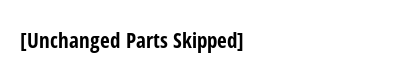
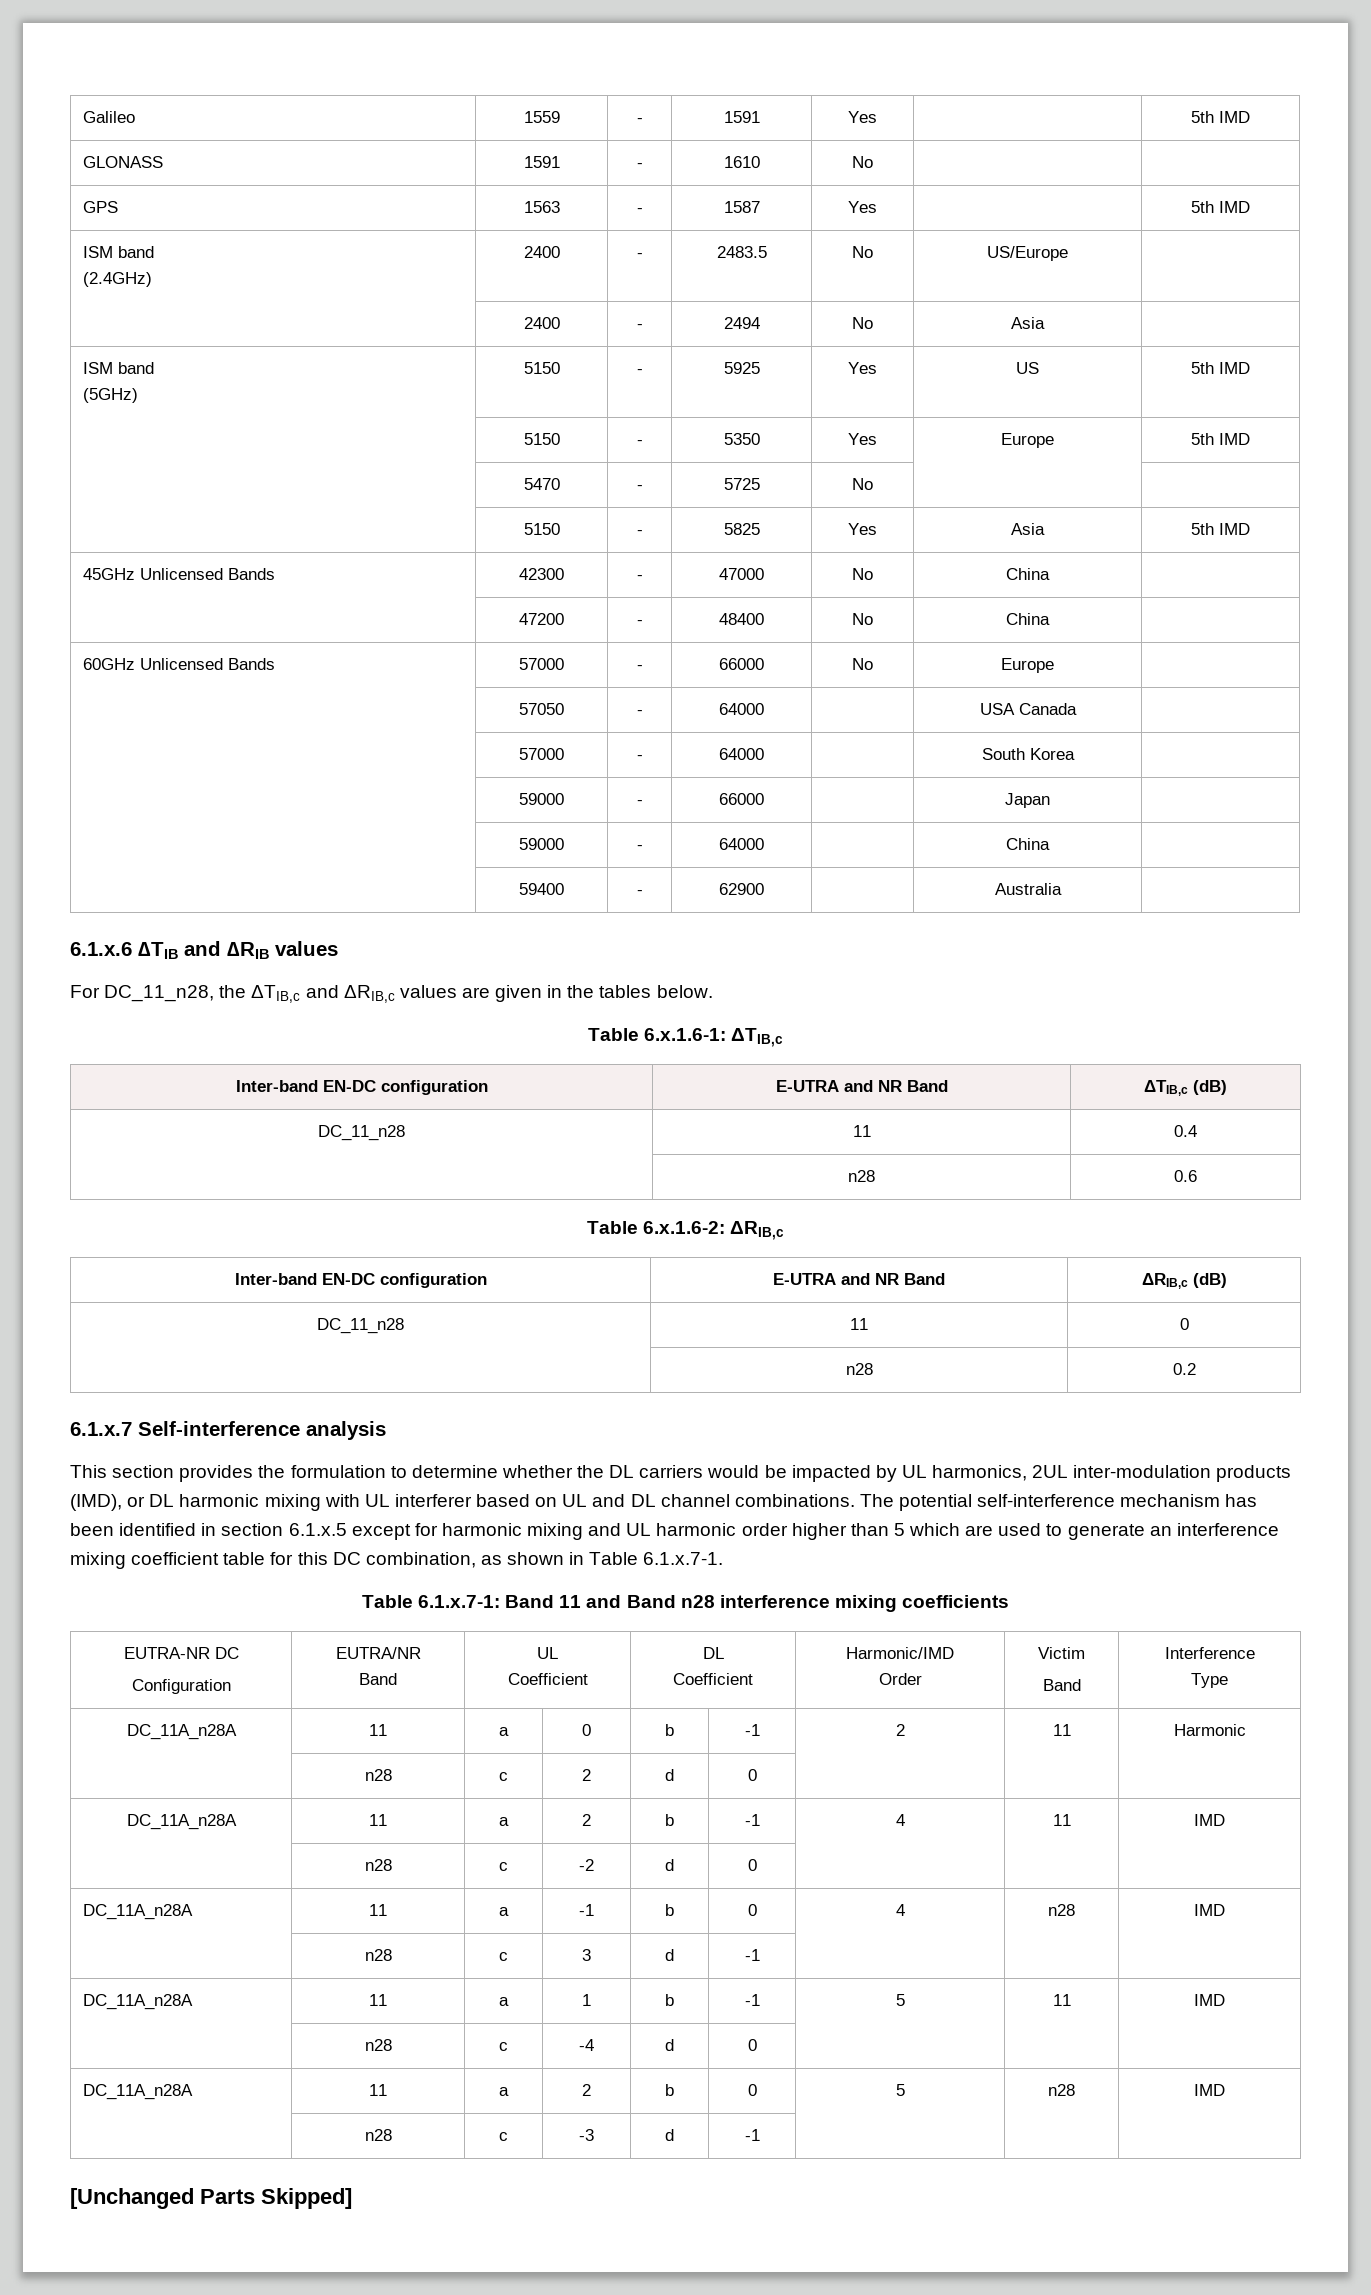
(20, 42) none -> [82,111,135,123] [523,111,560,123] [636,118,643,123] [723,111,760,123] [848,111,877,123] [1191,111,1250,123] [82,156,163,168] [523,156,560,168] [636,163,643,168] [723,156,760,168] [852,156,873,168] [82,201,118,213] [523,201,560,213] [636,208,643,213] [723,201,760,213] [848,201,877,213] [1191,201,1250,213] [82,246,154,258] [82,272,152,287] [523,246,560,258] [636,253,643,258] [716,246,767,258] [852,246,873,258] [987,246,1068,261] [523,317,560,329] [636,324,643,329] [723,317,760,329] [852,317,873,329] [1011,317,1045,329] [82,362,154,374] [82,388,138,403] [523,362,560,374] [636,369,643,374] [723,362,760,374] [848,362,877,374] [1016,362,1039,374] [1191,362,1250,374] [523,433,560,445] [636,440,643,445] [723,433,760,445] [848,433,877,445] [1001,433,1054,448] [1191,433,1250,445] [523,478,560,490] [636,485,643,490] [723,478,760,490] [852,478,873,490] [523,523,560,535] [636,530,643,535] [723,523,760,535] [848,523,877,535] [1011,523,1045,535] [1191,523,1250,535] [82,568,275,580] [519,568,564,580] [636,575,643,580] [719,568,764,580] [852,568,873,580] [1006,568,1050,580] [519,613,564,625] [636,620,643,625] [719,613,764,625] [852,613,873,625] [1006,613,1050,625] [82,658,275,670] [519,658,564,670] [636,665,643,670] [719,658,764,670] [852,658,873,670] [1001,658,1054,673] [519,703,564,715] [636,710,643,715] [719,703,764,715] [979,703,1077,715] [519,748,564,760] [636,755,643,760] [719,748,764,760] [981,748,1075,760] [519,793,564,805] [636,800,643,805] [719,793,764,805] [1005,793,1050,808] [519,838,564,850] [636,845,643,850] [719,838,764,850] [1006,838,1050,850] [519,883,564,895] [636,890,643,895] [719,883,764,895] [994,883,1062,895] [70,941,338,959] [70,985,713,1003] [587,1028,784,1047] [235,1080,488,1095] [775,1080,948,1092] [1144,1080,1227,1096] [318,1125,405,1141] [852,1125,871,1137] [1174,1125,1197,1137] [848,1170,875,1182] [1174,1170,1197,1182] [586,1221,785,1240] [234,1273,487,1288] [773,1273,945,1285] [1141,1273,1227,1289] [317,1318,404,1334] [850,1318,868,1330] [1179,1318,1189,1330] [845,1363,873,1375] [1172,1363,1196,1375] [70,1421,386,1440] [70,1465,1292,1482] [70,1494,1258,1511] [70,1523,1279,1540] [70,1552,724,1569] [361,1595,1010,1612] [123,1647,239,1659] [131,1679,231,1694] [335,1647,421,1659] [359,1673,397,1685] [537,1647,558,1659] [507,1673,588,1685] [702,1647,724,1659] [673,1673,753,1685] [846,1647,954,1659] [878,1673,922,1685] [1038,1647,1085,1659] [1042,1679,1081,1691] [1164,1647,1255,1659] [1191,1673,1228,1688] [126,1724,237,1740] [369,1724,387,1736] [499,1727,509,1736] [582,1724,591,1736] [665,1724,674,1736] [744,1724,760,1736] [895,1724,905,1736] [1052,1724,1071,1736] [1173,1724,1246,1736] [364,1769,392,1781] [499,1772,508,1781] [582,1769,591,1781] [665,1769,674,1781] [747,1769,757,1781] [126,1814,237,1830] [369,1814,387,1826] [499,1817,509,1826] [582,1814,591,1826] [665,1814,674,1826] [744,1814,760,1826] [895,1814,905,1826] [1052,1814,1071,1826] [1194,1814,1225,1826] [364,1859,392,1871] [499,1862,508,1871] [579,1859,594,1871] [665,1859,674,1871] [747,1859,757,1871] [82,1904,193,1920] [369,1904,387,1916] [499,1907,509,1916] [579,1904,594,1916] [665,1904,674,1916] [747,1904,757,1916] [895,1904,905,1916] [1048,1904,1075,1916] [1194,1904,1225,1916] [364,1949,392,1961] [499,1952,508,1961] [582,1949,591,1961] [665,1949,674,1961] [744,1949,760,1961] [82,1994,193,2010] [369,1994,387,2006] [499,1997,509,2006] [582,1994,591,2006] [665,1994,674,2006] [744,1994,760,2006] [895,1994,905,2006] [1052,1994,1071,2006] [1194,1994,1225,2006] [364,2039,392,2051] [499,2042,508,2051] [579,2039,594,2051] [665,2039,674,2051] [747,2039,757,2051] [82,2084,193,2100] [369,2084,387,2096] [499,2087,509,2096] [582,2084,591,2096] [665,2084,674,2096] [747,2084,757,2096] [895,2084,905,2096] [1048,2084,1075,2096] [1194,2084,1225,2096] [364,2129,392,2141] [499,2132,508,2141] [579,2129,594,2141] [665,2129,674,2141] [744,2129,760,2141] Galileo | 1559 | - | 1591 | Yes | | 5th IMD // GLONASS | 1591 | - | 1610 | No | | // GPS | 1563 | - | 1587 | Yes | | 5th IMD // ISM band // (2.4GHz) | 2400 | - | 2483.5 | No | US/Europe | // | 2400 | - | 2494 | No | Asia | // ISM band // (5GHz) | 5150 | - | 5925 | Yes | US | 5th IMD // | 5150 | - | 5350 | Yes | Europe | 5th IMD // | 5470 | - | 5725 | No | | // | 5150 | - | 5825 | Yes | Asia | 5th IMD // 45GHz Unlicensed Bands | 42300 | - | 47000 | No | China | // | 47200 | - | 48400 | No | China | // 60GHz Unlicensed Bands | 57000 | - | 66000 | No | Europe | // | 57050 | - | 64000 | | USA Canada | // | 57000 | - | 64000 | | South Korea | // | 59000 | - | 66000 | | Japan | // | 59000 | - | 64000 | | China | // | 59400 | - | 62900 | | Australia | // 6.1.x.6 ∆TIB and ∆RIB values // For DC_11_n28, the ΔTIB,c and ΔRIB,c values are given in the tables below. // Table 6.x.1.6-1: ΔTIB,c // Inter-band EN-DC configuration | E-UTRA and NR Band | ΔTIB,c (dB) // DC_11_n28 | 11 | 0.4 // | n28 | 0.6 // Table 6.x.1.6-2: ΔRIB,c // Inter-band EN-DC configuration | E-UTRA and NR Band | ΔRIB,c (dB) // DC_11_n28 | 11 | 0 // | n28 | 0.2 // 6.1.x.7 Self-interference analysis // This section provides the formulation to determine whether the DL carriers would be impacted by UL harmonics, 2UL inter-modulation products (IMD), or DL harmonic mixing with UL interferer based on UL and DL channel combinations. The potential self-interference mechanism has been identified in section 6.1.x.5 except for harmonic mixing and UL harmonic order higher than 5 which are used to generate an interference mixing coefficient table for this DC combination, as shown in Table 6.1.x.7-1. // Table 6.1.x.7-1: Band 11 and Band n28 interference mixing coefficients // EUTRA-NR DC // Configuration | EUTRA/NR // Band | UL // Coefficient | DL // Coefficient | Harmonic/IMD // Order | Victim // Band | Interference // Type // DC_11A_n28A | 11 | a | 0 | b | -1 | 2 | 11 | Harmonic // | n28 | c | 2 | d | 0 | | | // DC_11A_n28A | 11 | a | 2 | b | -1 | 4 | 11 | IMD // | n28 | c | -2 | d | 0 | | | // DC_11A_n28A | 11 | a | -1 | b | 0 | 4 | n28 | IMD // | n28 | c | 3 | d | -1 | | | // DC_11A_n28A | 11 | a | 1 | b | -1 | 5 | 11 | IMD // | n28 | c | -4 | d | 0 | | | // DC_11A_n28A | 11 | a | 2 | b | 0 | 5 | n28 | IMD // | n28 | c | -3 | d | -1 | | | //

